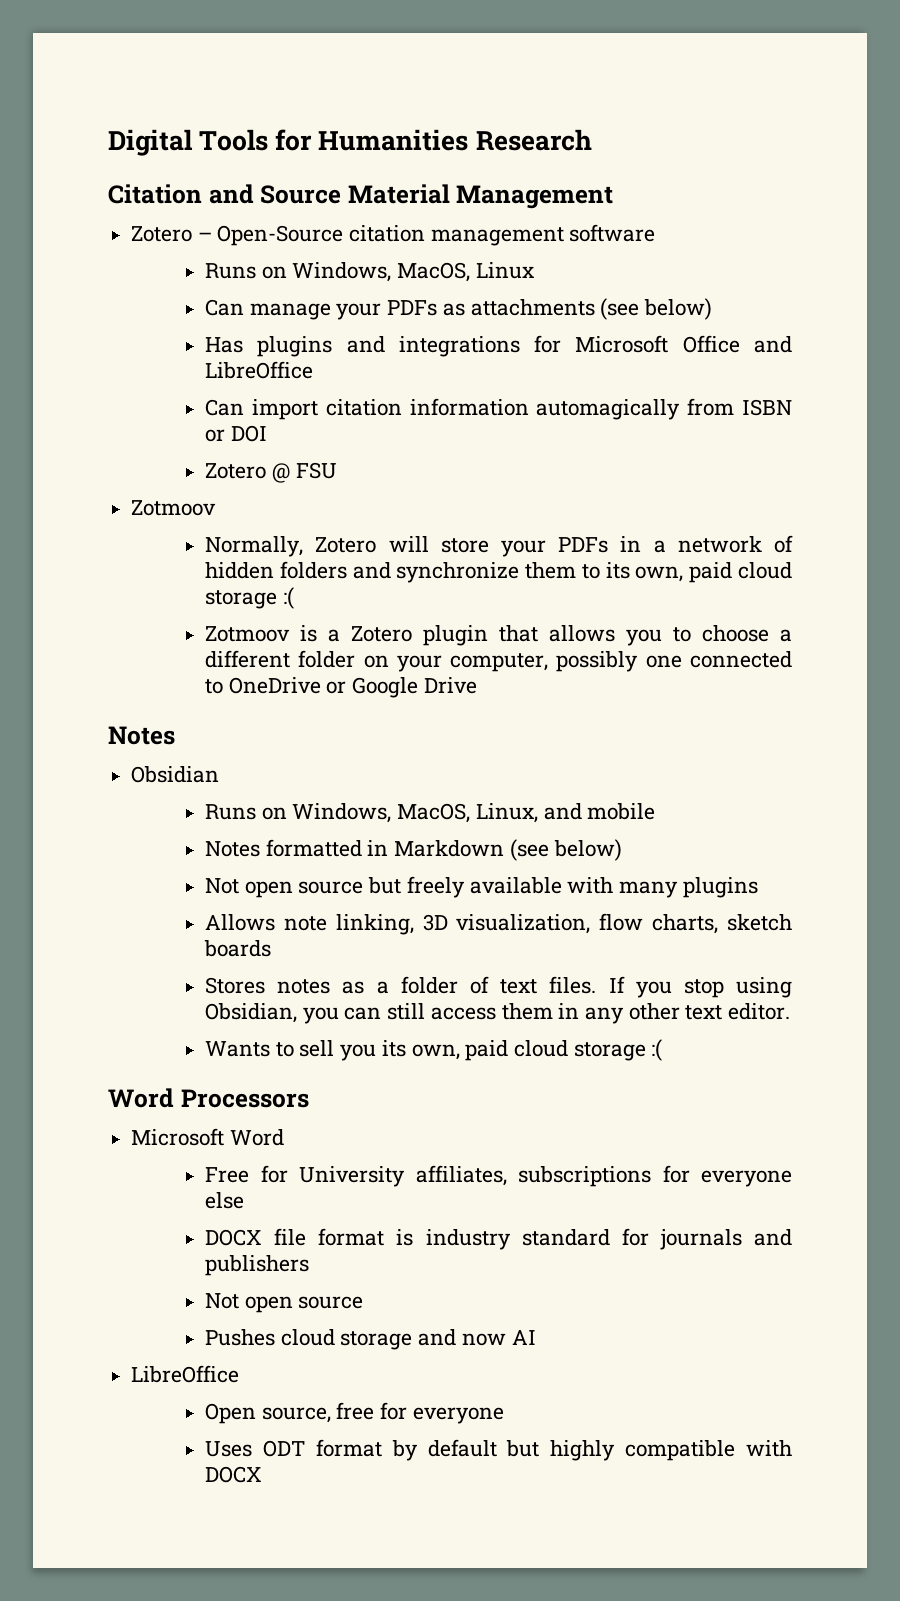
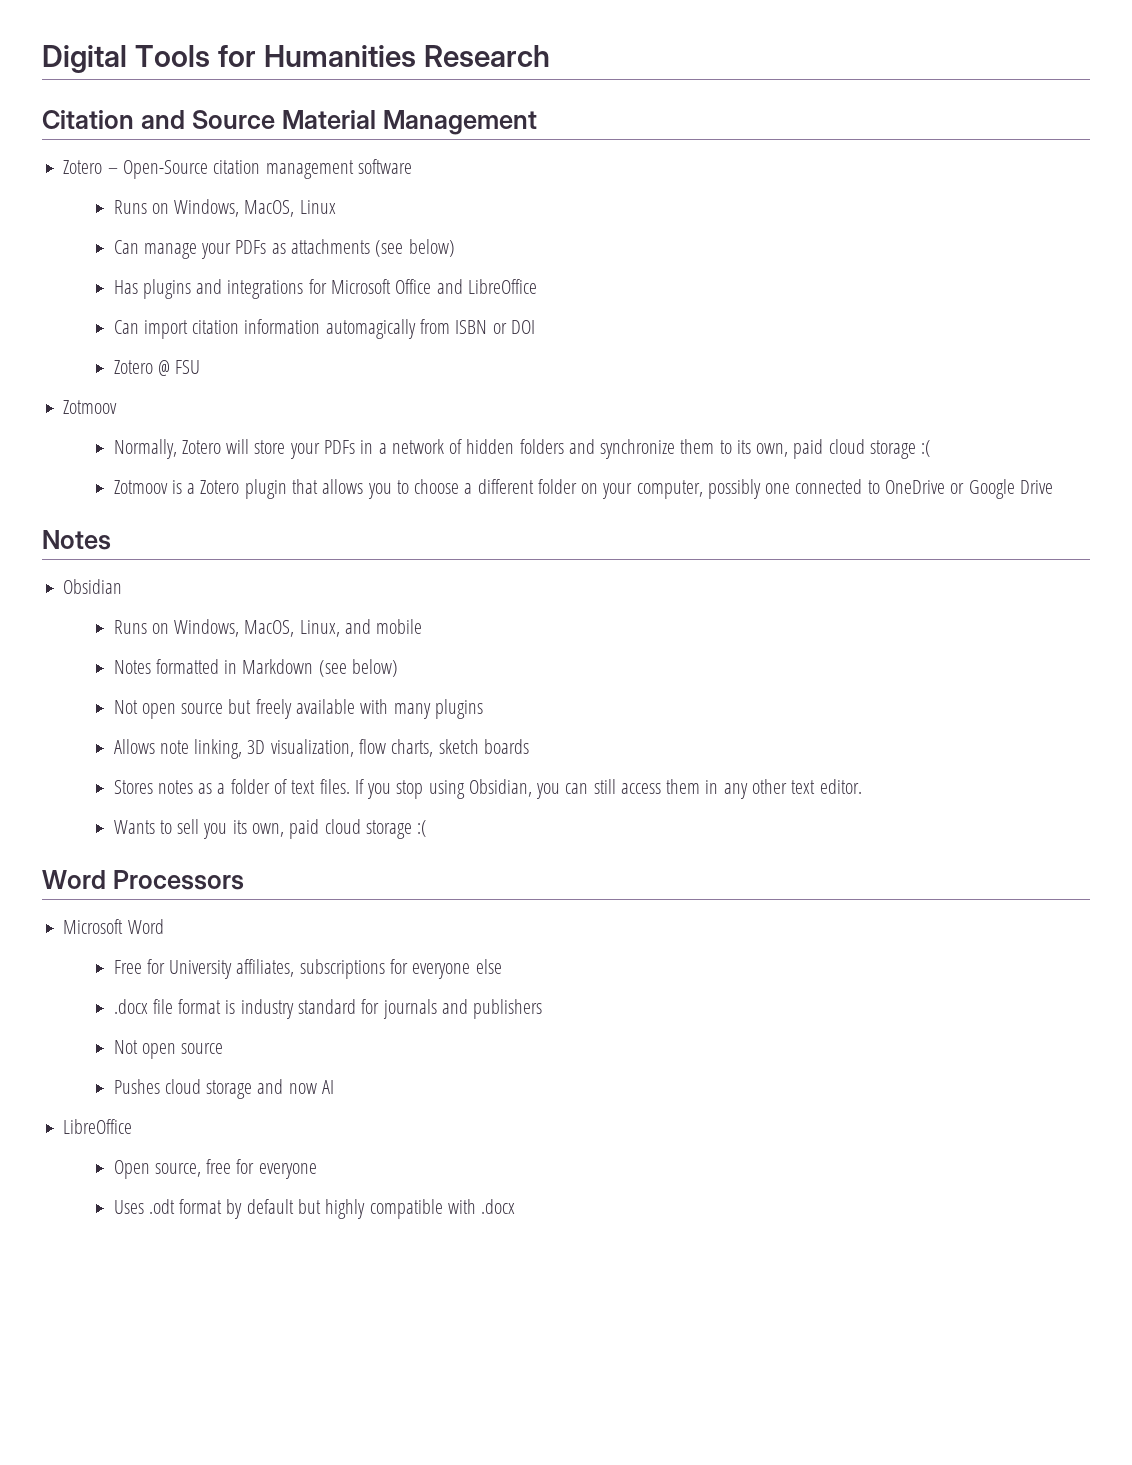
[205,1229,263,1246] DOCX -> [113,999,148,1014] .docx
[263,1440,306,1457] ODT -> [148,1199,175,1214] .odt
[205,1466,263,1483] DOCX -> [481,1199,516,1214] .docx

